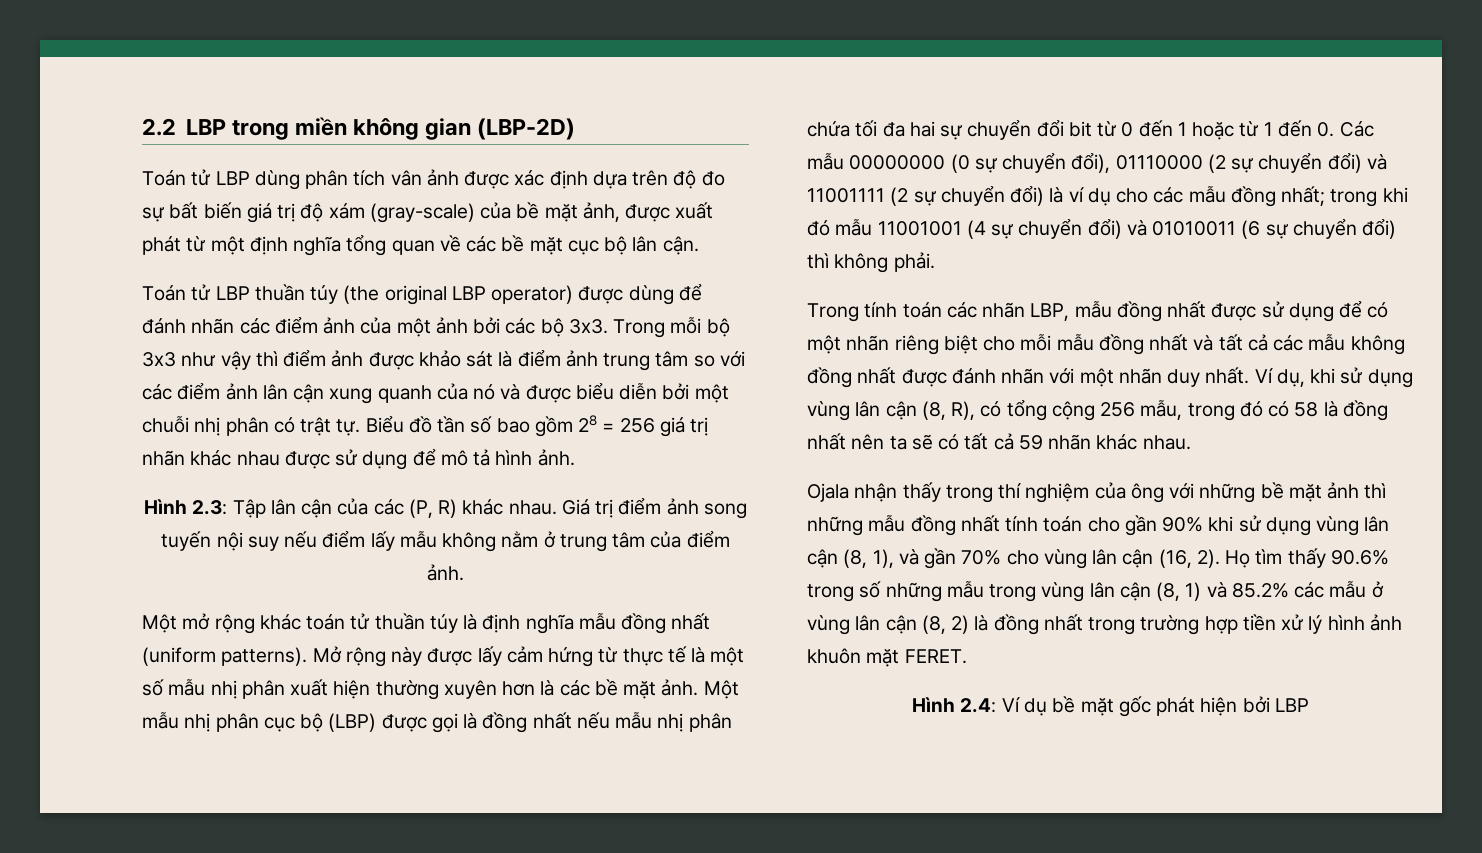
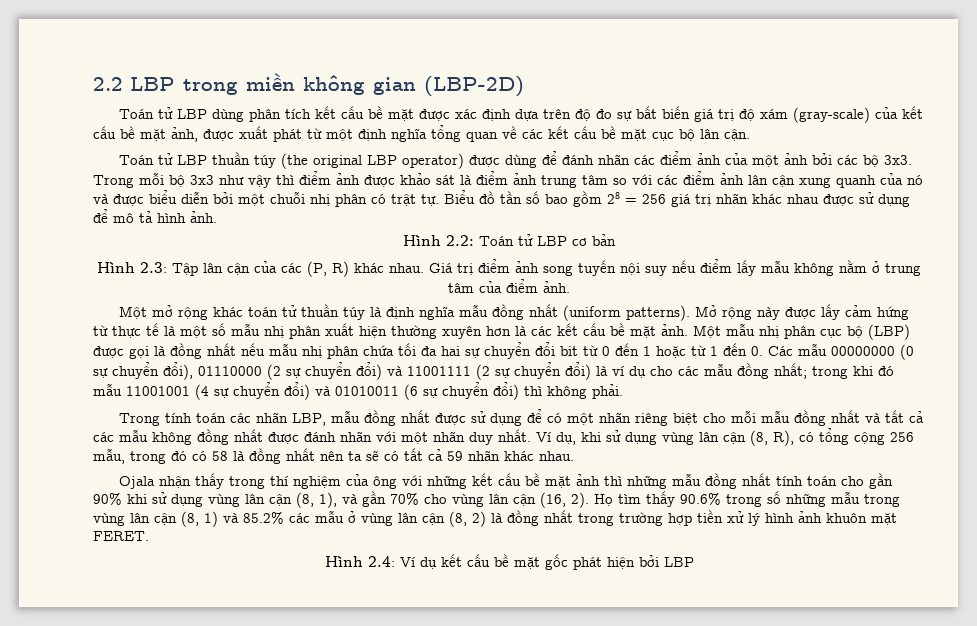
[390,169,459,186] vân ảnh -> [314,106,414,121] kết cấu bề mặt
(512, 210) none -> [901,106,923,119] [93,126,116,139] kết cấu
(497, 244) none -> [548,126,597,139] kết cấu
(575, 457) none -> [403,234,616,246] // Hình 2.2: Toán tử LBP cơ bản
(590, 688) none -> [557,323,606,336] kết cấu
(1256, 493) none -> [471,473,521,486] kết cấu
(1047, 707) none -> [440,554,490,567] kết cấu

